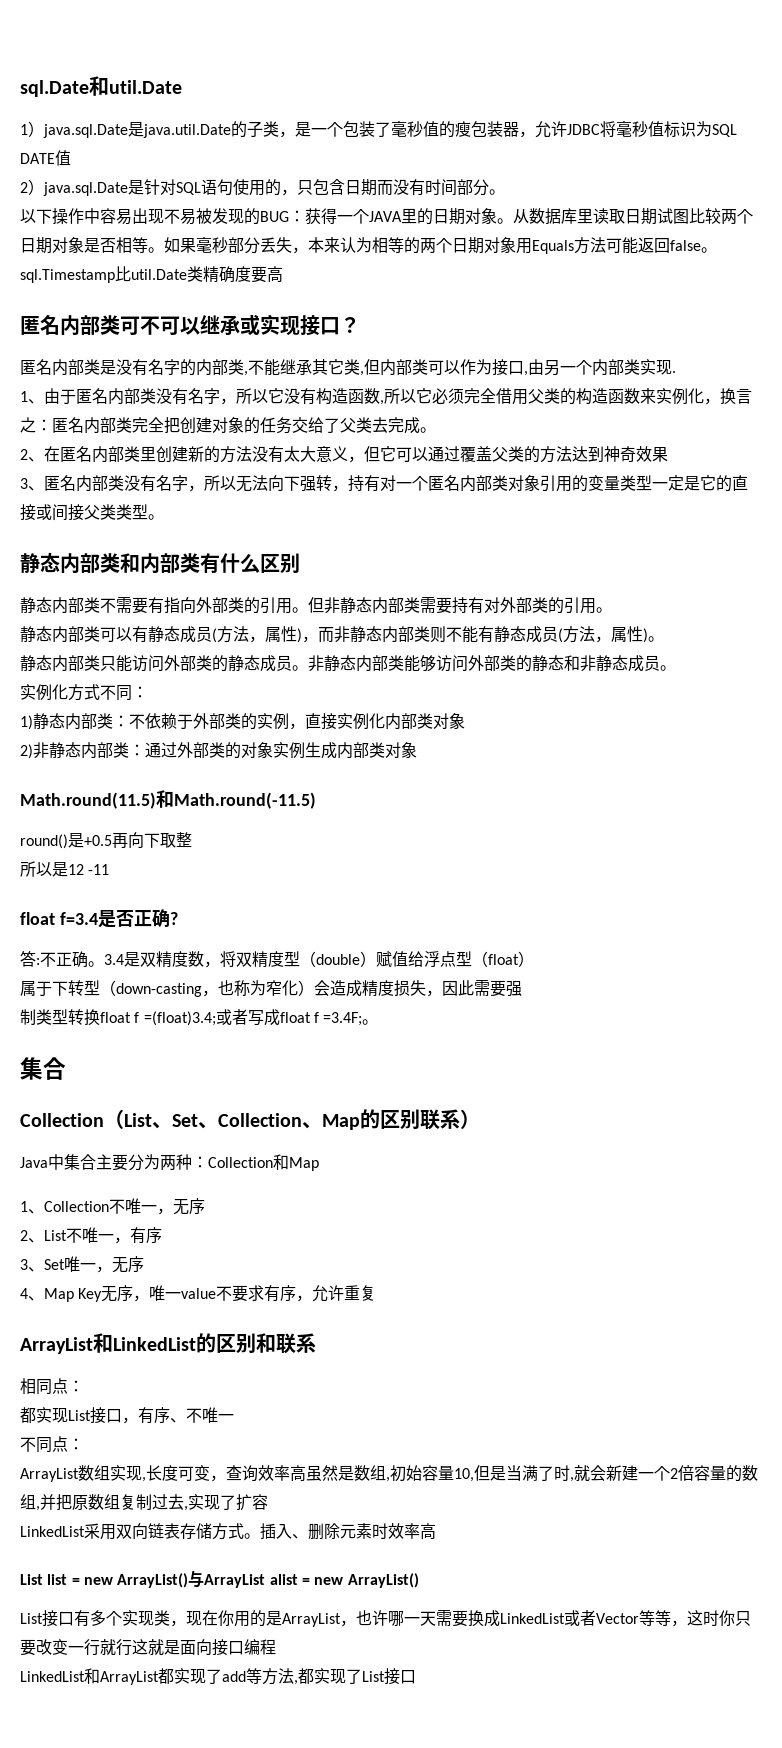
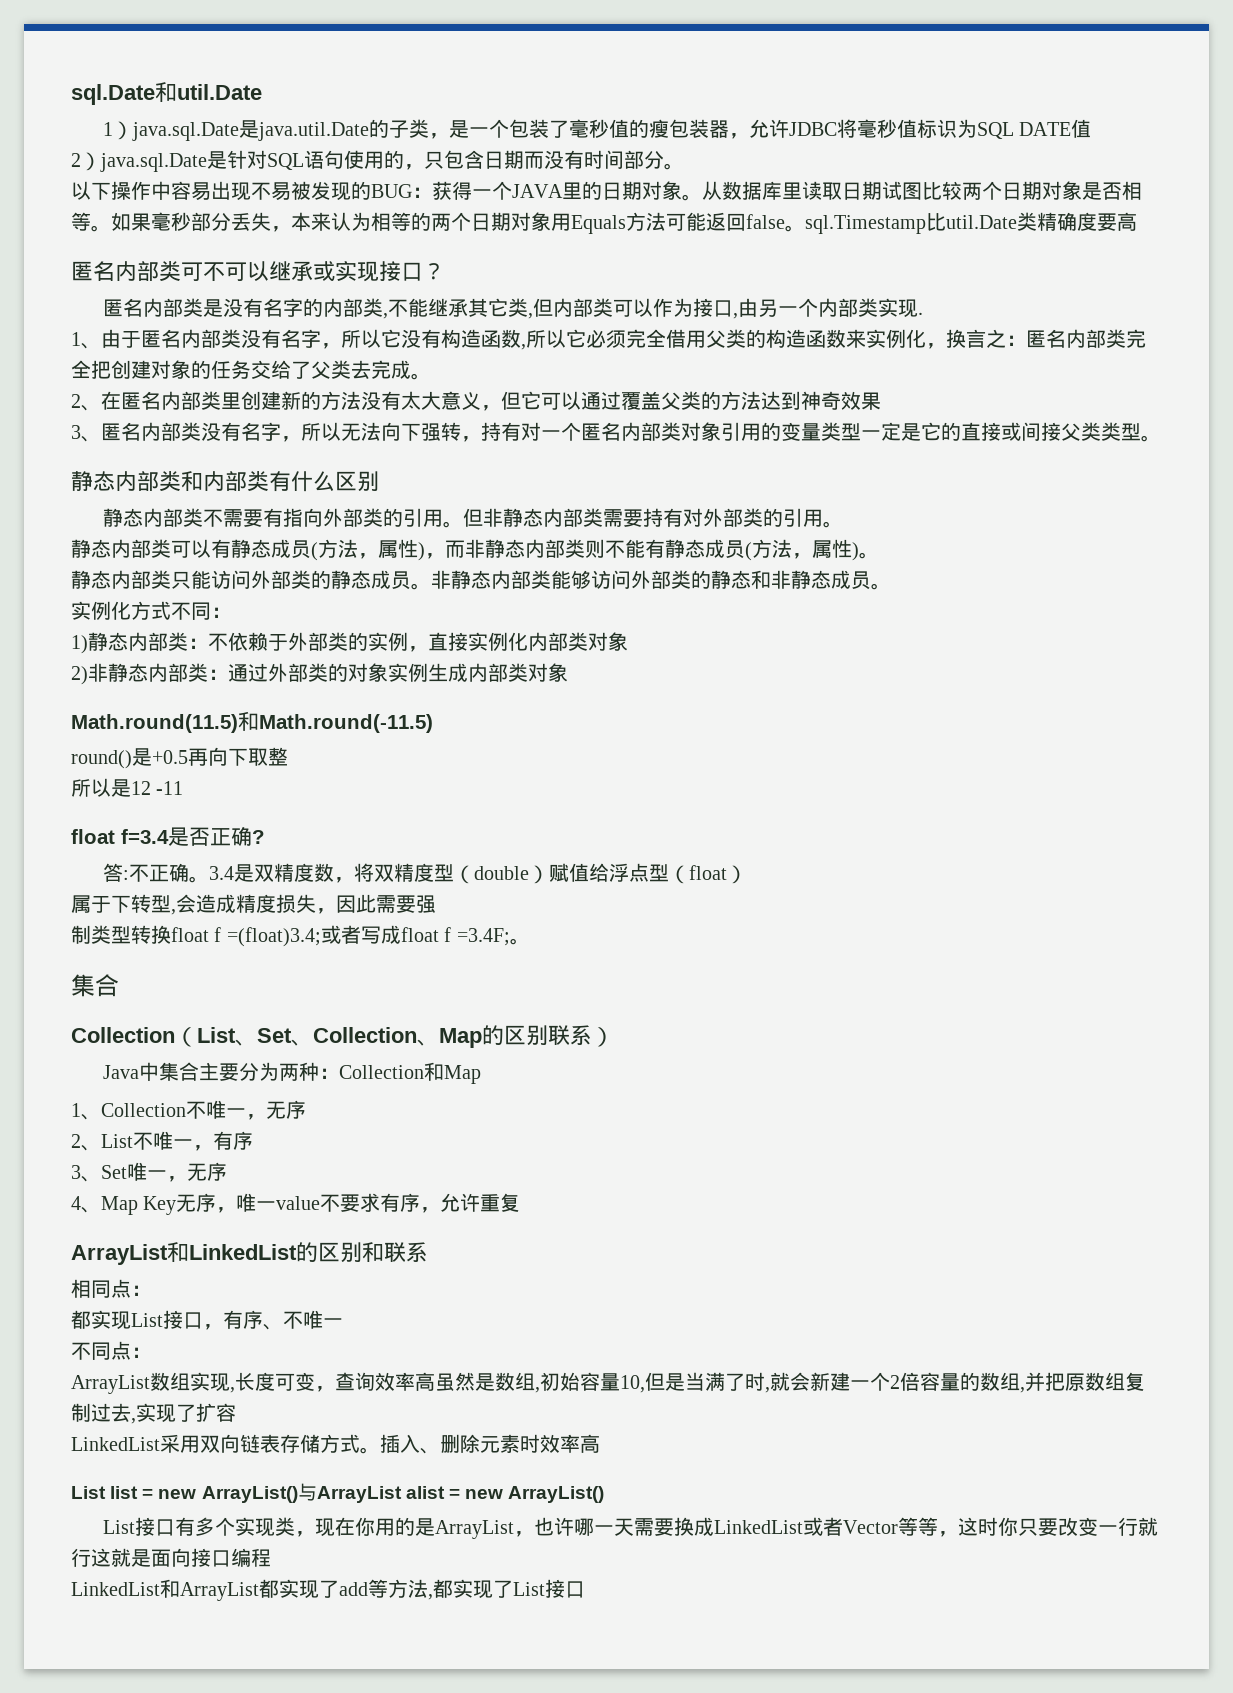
[100,980,314,997] （down-casting，也称为窄化） -> [171,909,176,915] ,

